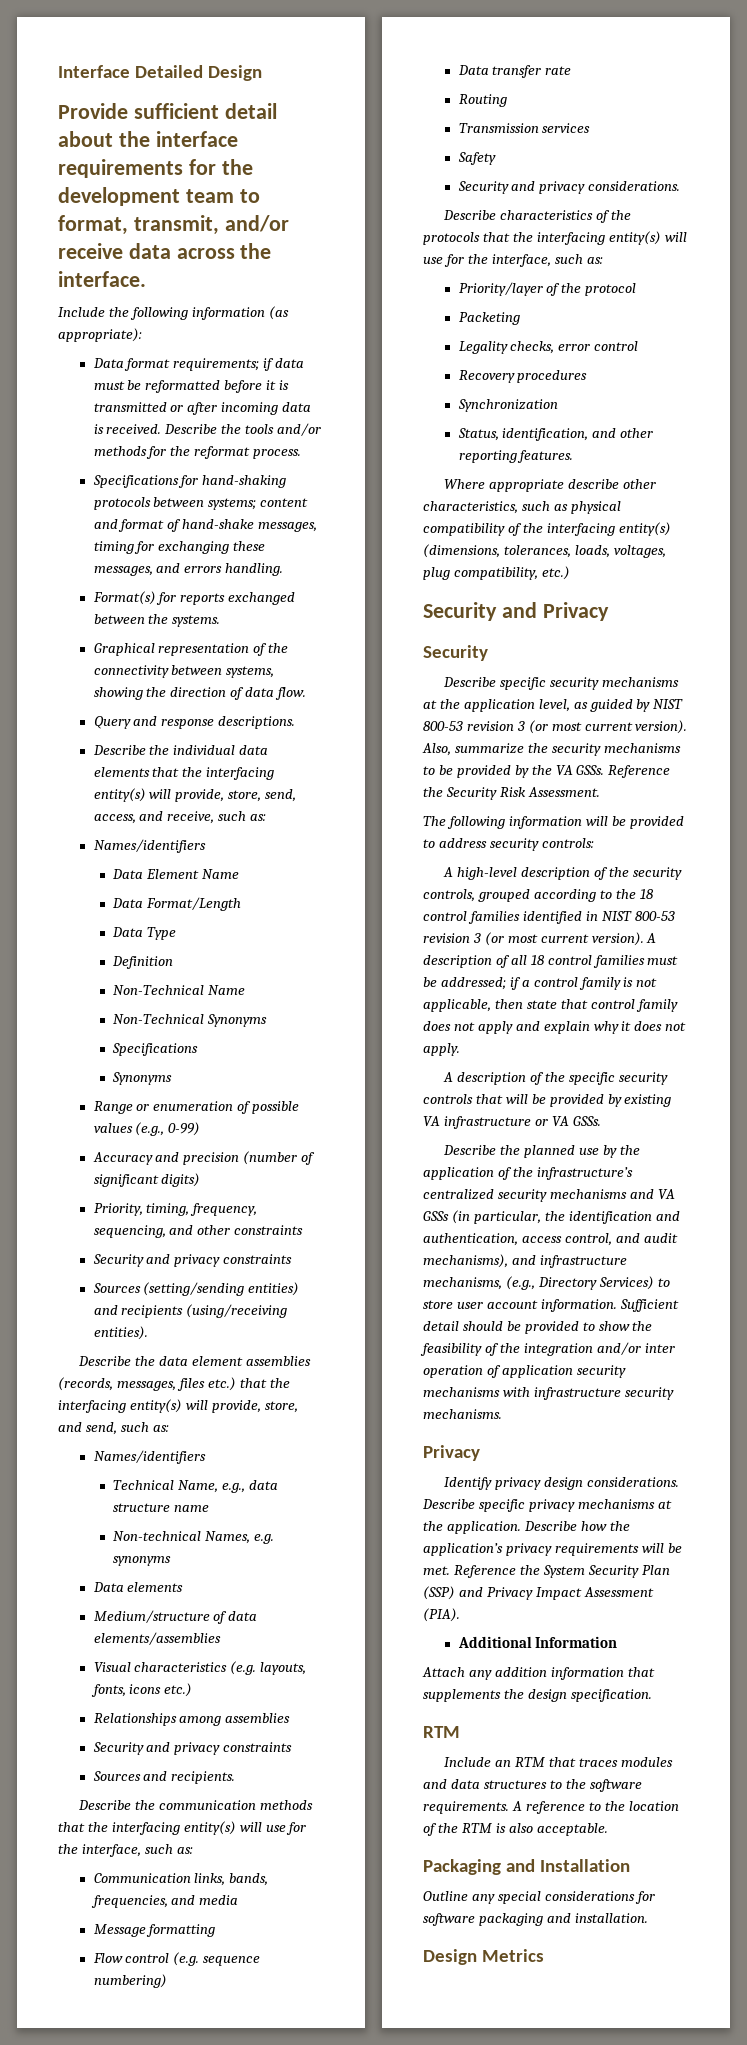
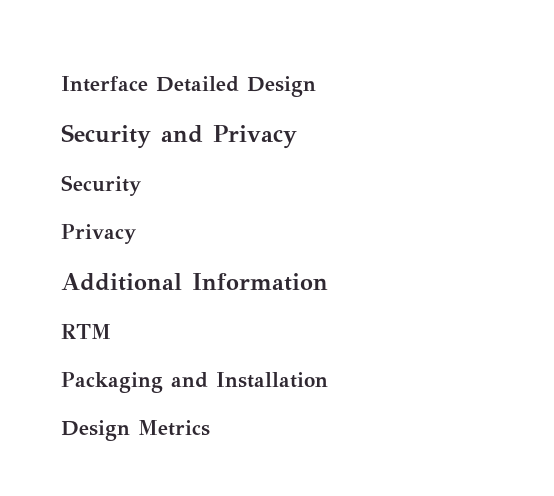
[58,103,277,119] [58,131,238,147] [58,159,253,178] [58,187,260,206] [58,215,289,235] [58,243,272,259] [58,271,146,287] [58,306,289,320] [58,328,142,342] [92,358,305,371] [93,380,290,393] [93,402,312,415] [93,423,322,436] [93,446,302,459] [92,475,287,488] [93,497,309,510] [93,519,318,532] [93,541,266,554] [93,563,284,576] [92,591,296,605] [93,614,221,627] [93,643,289,656] [93,665,275,678] [93,687,307,700] [93,716,296,729] [92,745,269,755] [93,767,275,780] [93,788,297,802] [93,811,267,824] [93,839,206,853] [112,869,239,879] [112,897,241,911] [112,927,176,940] [112,956,174,969] [113,985,245,995] [113,1014,267,1027] [112,1043,199,1056] [112,1072,173,1085] [93,1101,300,1114] [93,1122,201,1136] [92,1151,316,1165] [93,1173,201,1187] [93,1203,258,1216] [93,1225,304,1238] [92,1254,293,1267] [92,1282,300,1296] [93,1304,288,1318] [93,1326,148,1340] [78,1356,311,1366] [58,1377,290,1391] [58,1399,298,1413] [58,1422,169,1435] [93,1450,206,1464] [113,1480,278,1493] [113,1503,209,1512] [113,1531,274,1544] [113,1556,172,1566] [92,1582,184,1592] [93,1610,258,1624] [93,1632,221,1645] [93,1661,307,1675] [90,1683,193,1697] [93,1713,291,1726] [92,1742,293,1755] [92,1771,236,1784] [78,1800,313,1810] [58,1821,307,1835] [58,1844,193,1857] [93,1873,269,1886] [90,1895,239,1908] [93,1924,216,1937] [92,1952,261,1966] [93,1974,167,1988] [457,65,572,78] [458,94,507,107] [458,123,591,133] [457,152,496,165] [457,181,681,194] [443,210,631,223] [423,231,687,245] [423,254,603,267] [458,282,637,296] [458,312,520,325] [458,341,639,354] [458,370,588,383] [457,399,558,412] [457,428,654,441] [458,450,574,463] [444,479,656,492] [423,501,621,514] [423,522,671,536] [423,544,666,558] [423,566,570,580] [423,602,609,621] [423,645,488,661] [443,677,679,690] [423,699,684,712] [423,720,688,734] [422,743,681,756] [423,765,671,778] [423,787,600,800] [423,816,684,829] [423,838,594,851] [443,867,682,880] [423,889,654,902] [423,911,675,924] [423,932,657,946] [423,955,679,968] [423,977,658,990] [423,999,678,1012] [423,1021,687,1034] [423,1043,460,1056] [443,1072,668,1085] [423,1094,672,1107] [423,1116,601,1129] [443,1145,640,1158] [423,1167,633,1180] [423,1189,675,1202] [423,1210,680,1224] [423,1233,678,1246] [423,1254,627,1268] [423,1276,670,1290] [423,1299,679,1312] [423,1321,653,1334] [420,1342,675,1356] [423,1365,626,1378] [423,1387,674,1400] [423,1409,502,1419] [423,1445,480,1461] [444,1477,679,1490] [422,1499,672,1512] [423,1521,630,1534] [423,1543,682,1556] [423,1565,670,1578] [423,1586,654,1600] [423,1608,460,1622] [457,1636,618,1648] [422,1667,655,1680] [423,1689,652,1702] [423,1726,460,1738] [444,1757,673,1767] [423,1779,642,1792] [423,1801,679,1814] [423,1823,608,1836] [423,1859,631,1875] [423,1891,655,1904] [423,1913,648,1926] Provide sufficient detail about the interface requirements for the development team to format, transmit, and/or receive data across the interface. // Include the following information (as appropriate): // Data format requirements; if data must be reformatted before it is transmitted or after incoming data is received. Describe the tools and/or methods for the reformat process. // Specifications for hand-shaking protocols between systems; content and format of hand-shake messages, timing for exchanging these messages, and errors handling. // Format(s) for reports exchanged between the systems. // Graphical representation of the connectivity between systems, showing the direction of data flow. // Query and response descriptions. // Describe the individual data elements that the interfacing entity(s) will provide, store, send, access, and receive, such as: // Names/identifiers // Data Element Name // Data Format/Length // Data Type // Definition // Non-Technical Name // Non-Technical Synonyms // Specifications // Synonyms // Range or enumeration of possible values (e.g., 0-99) // Accuracy and precision (number of significant digits) // Priority, timing, frequency, sequencing, and other constraints // Security and privacy constraints // Sources (setting/sending entities) and recipients (using/receiving entities). // Describe the data element assemblies (records, messages, files etc.) that the interfacing entity(s) will provide, store, and send, such as: // Names/identifiers // Technical Name, e.g., data structure name // Non-technical Names, e.g. synonyms // Data elements // Medium/structure of data elements/assemblies // Visual characteristics (e.g. layouts, fonts, icons etc.) // Relationships among assemblies // Security and privacy constraints // Sources and recipients. // Describe the communication methods that the interfacing entity(s) will use for the interface, such as: // Communication links, bands, frequencies, and media // Message formatting // Flow control (e.g. sequence numbering) // Data transfer rate // Routing // Transmission services // Safety // Security and privacy considerations. // Describe characteristics of the protocols that the interfacing entity(s) will use for the interface, such as: // Priority/layer of the protocol // Packeting // Legality checks, error control // Recovery procedures // Synchronization // Status, identification, and other reporting features. // Where appropriate describe other characteristics, such as physical compatibility of the interfacing entity(s) (dimensions, tolerances, loads, voltages, plug compatibility, etc.) // Security and Privacy // Security // Describe specific security mechanisms at the application level, as guided by NIST 800-53 revision 3 (or most current version). Also, summarize the security mechanisms to be provided by the VA GSSs. Reference the Security Risk Assessment. // The following information will be provided to address security controls: // A high-level description of the security controls, grouped according to the 18 control families identified in NIST 800-53 revision 3 (or most current version). A description of all 18 control families must be addressed; if a control family is not applicable, then state that control family does not apply and explain why it does not apply. // A description of the specific security controls that will be provided by existing VA infrastructure or VA GSSs. // Describe the planned use by the application of the infrastructure’s centralized security mechanisms and VA GSSs (in particular, the identification and authentication, access control, and audit mechanisms), and infrastructure mechanisms, (e.g., Directory Services) to store user account information. Sufficient detail should be provided to show the feasibility of the integration and/or inter operation of application security mechanisms with infrastructure security mechanisms. // Privacy // Identify privacy design considerations. Describe specific privacy mechanisms at the application. Describe how the application’s privacy requirements will be met. Reference the System Security Plan (SSP) and Privacy Impact Assessment (PIA). // Additional Information // Attach any addition information that supplements the design specification. // RTM // Include an RTM that traces modules and data structures to the software requirements. A reference to the location of the RTM is also acceptable. // Packaging and Installation // Outline any special considerations for software packaging and installation. -> [61,124,297,149] [61,175,141,196] [61,224,136,244] [61,273,328,291] [61,324,111,339] [61,372,328,393] Security and Privacy // Security // Privacy // Additional Information // RTM // Packaging and Installation

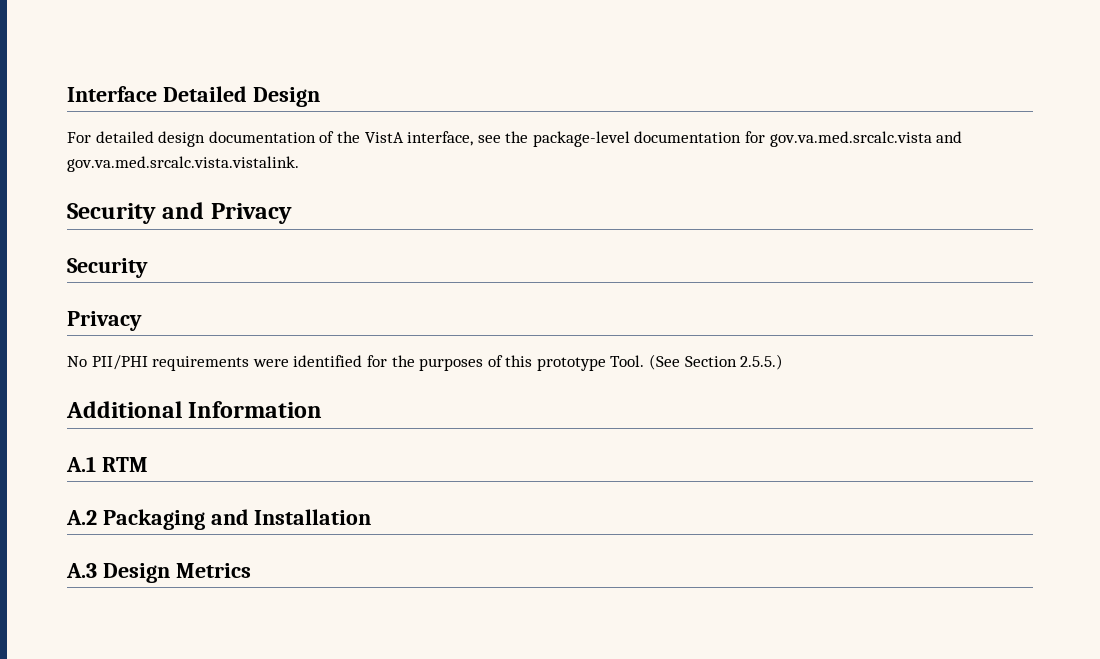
(316, 86) none -> [67,131,963,147] [67,156,299,172] // For detailed design documentation of the VistA interface, see the package-level documentation for gov.va.med.srcalc.vista and gov.va.med.srcalc.vista.vistalink.
(136, 234) none -> [67,354,784,371] // No PII/PHI requirements were identified for the purposes of this prototype Tool. (See Section 2.5.5.)
(328, 282) none -> [66,456,96,472] A.1
(111, 331) none -> [66,510,97,525] A.2
(328, 380) none -> [66,563,97,578] A.3

